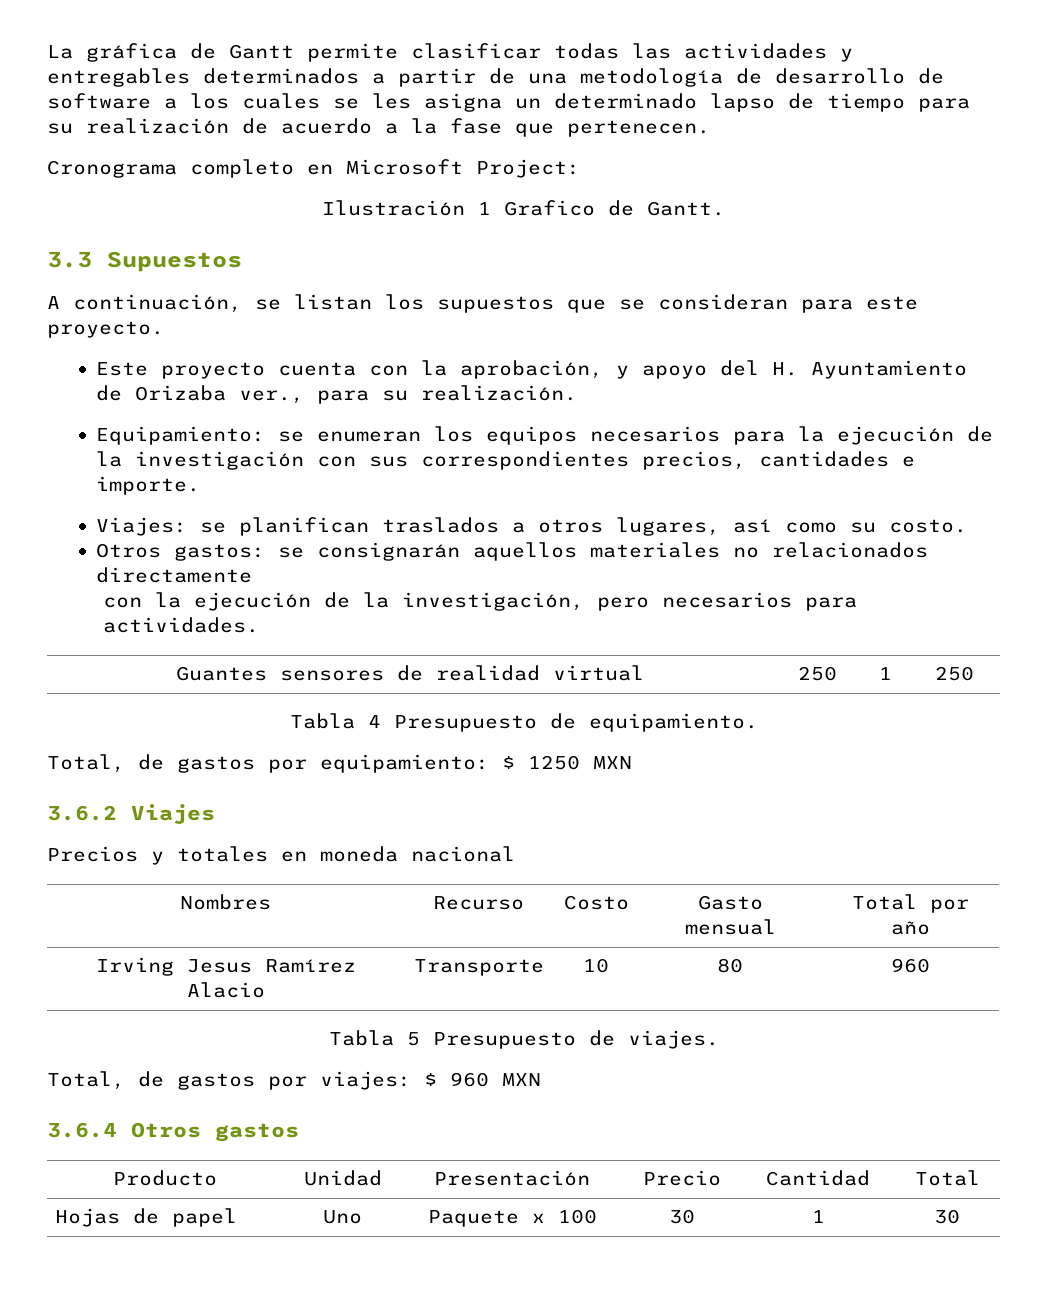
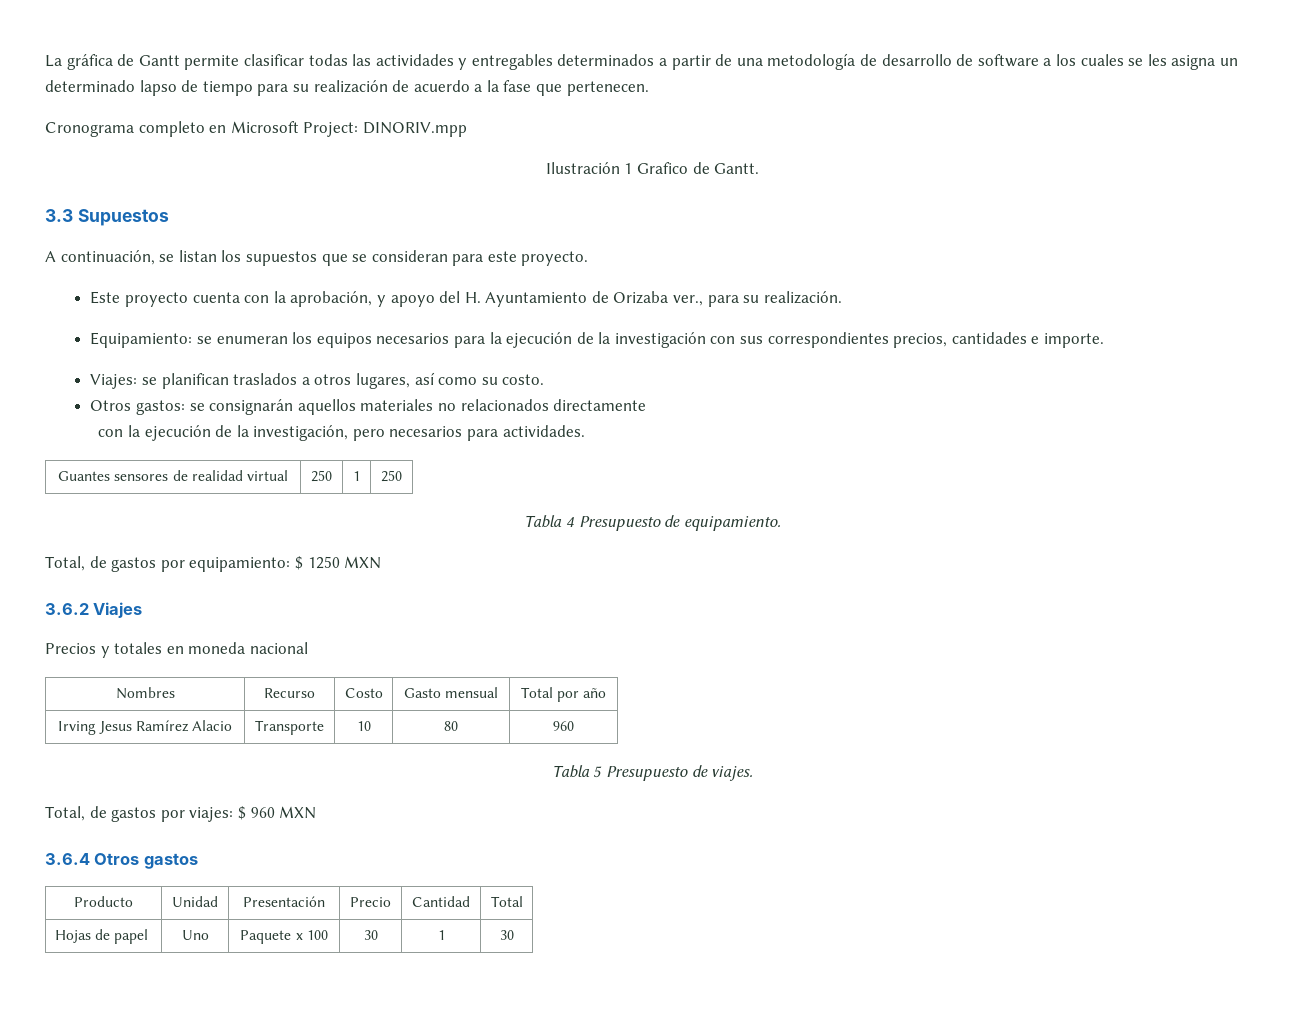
(580, 168) none -> [362,122,467,137] DINORIV.mpp

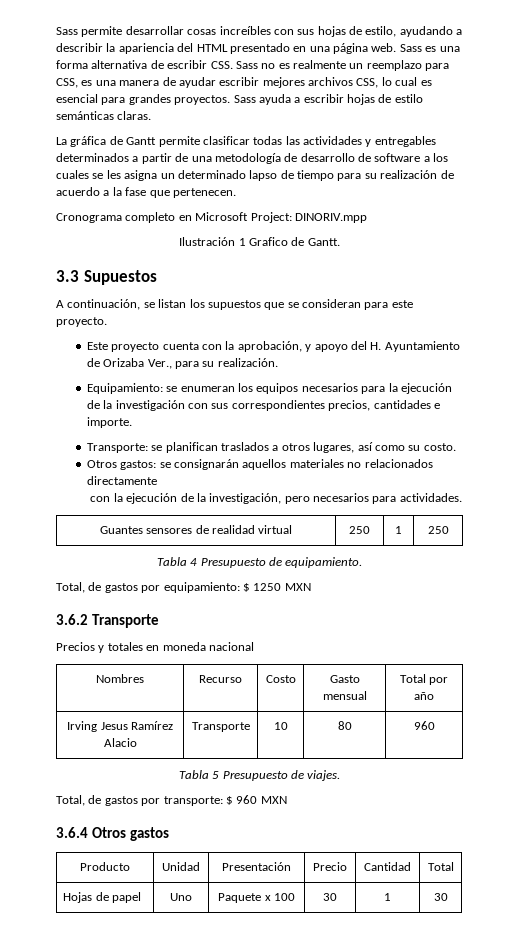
(45, 61) none -> [56,26,463,37] [56,43,460,54] [56,60,450,71] [56,77,432,88] [56,94,423,105] [56,111,152,120] Sass permite desarrollar cosas increíbles con sus hojas de estilo, ayudando a describir la apariencia del HTML presentado en una página web. Sass es una forma alternativa de escribir CSS. Sass no es realmente un reemplazo para CSS, es una manera de ayudar escribir mejores archivos CSS, lo cual es esencial para grandes proyectos. Sass ayuda a escribir hojas de estilo semánticas claras. //
[673,295,704,306] ver., -> [147,359,172,369] Ver.,
[90,374,138,389] Viajes: -> [86,443,148,453] Transporte:
[93,602,143,618] Viajes -> [91,614,159,628] Transporte
[189,807,234,822] viajes: -> [163,796,223,806] transporte:

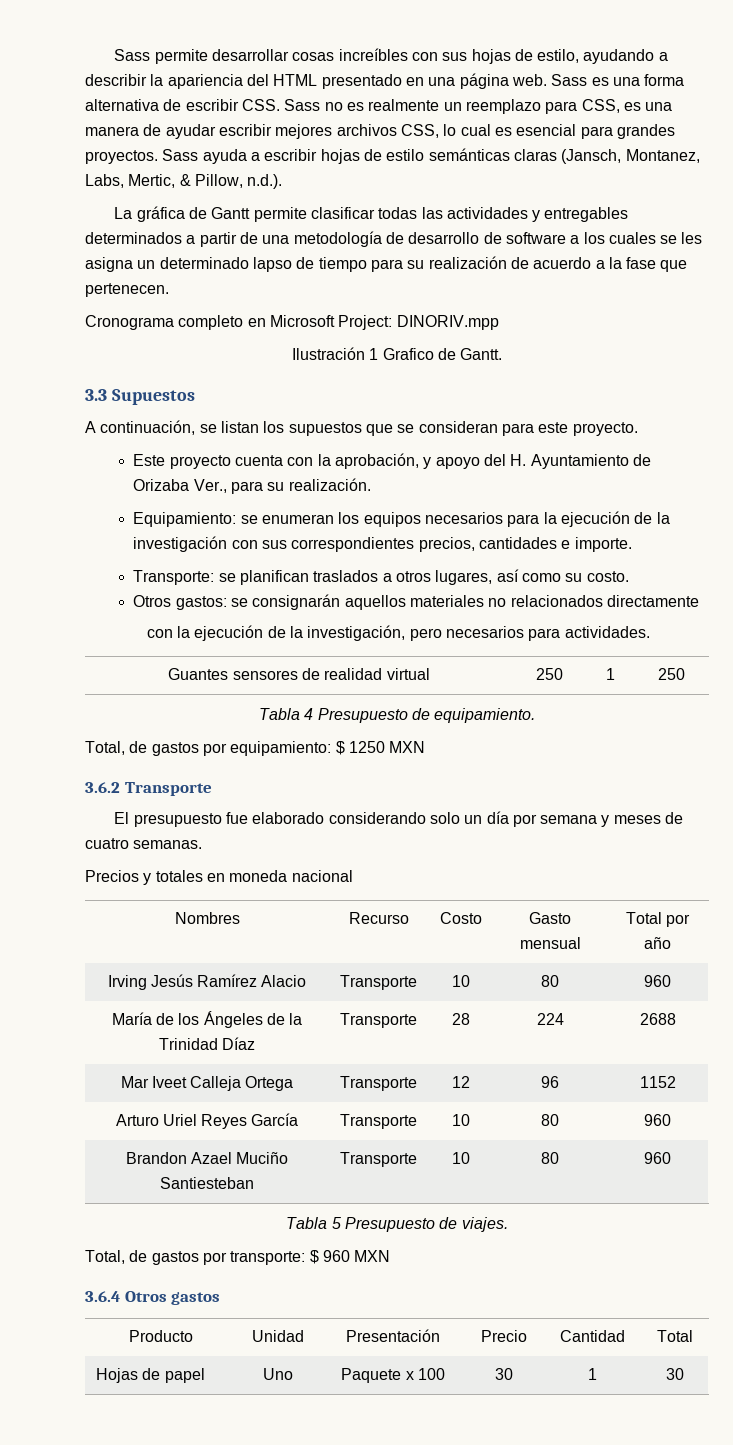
[117,111,152,120] claras. -> [513,149,700,164] [85,174,283,189] claras (Jansch, Montanez, Labs, Mertic, & Pillow, n.d.).
(159, 621) none -> [114,811,684,827] [85,838,203,849] // El presupuesto fue elaborado considerando solo un día por semana y meses de cuatro semanas.
[100,722,128,730] Jesus -> [150,974,193,987] Jesús
(435, 725) none -> [111,1011,303,1028] [158,1037,256,1050] [340,1013,417,1028] [452,1013,470,1025] [536,1013,564,1025] [639,1013,676,1025] [120,1076,294,1091] [340,1076,417,1091] [452,1076,470,1088] [541,1076,559,1088] [639,1076,676,1088] [115,1113,299,1129] [340,1114,417,1129] [452,1114,470,1126] [541,1114,559,1126] [644,1114,671,1126] [125,1152,289,1164] [160,1177,254,1189] [340,1152,417,1167] [452,1152,470,1164] [541,1152,559,1164] [644,1152,671,1164] // María de los Ángeles de la Trinidad Díaz | Transporte | 28 | 224 | 2688 // Mar Iveet Calleja Ortega | Transporte | 12 | 96 | 1152 // Arturo Uriel Reyes García | Transporte | 10 | 80 | 960 // Brandon Azael Muciño Santiesteban | Transporte | 10 | 80 | 960

